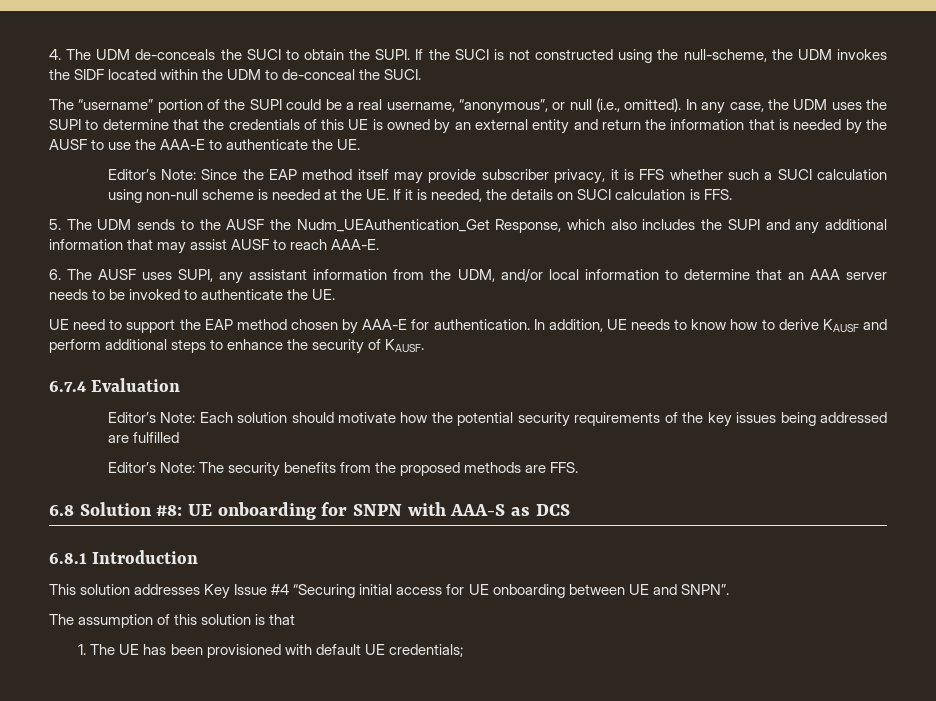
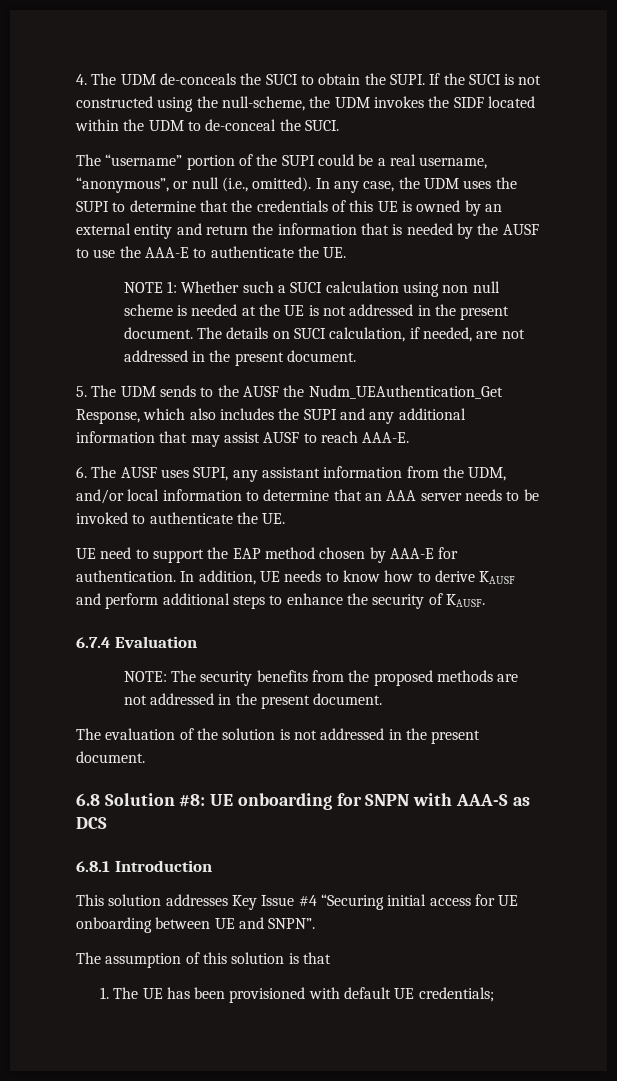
[107,169,723,184] Editor’s Note: Since the EAP method itself may provide subscriber privacy, it is FFS whether -> [123,281,240,293] NOTE 1: Whether
[145,189,198,200] non-null -> [442,281,500,293] non null
[366,189,732,202] UE. If it is needed, the details on SUCI calculation is FFS. -> [284,304,510,320] [123,327,525,342] [123,350,357,366] UE is not addressed in the present document. The details on SUCI calculation, if needed, are not addressed in the present document.
[107,412,887,427] [107,432,179,443] [107,462,195,473] Editor’s Note: Each solution should motivate how the potential security requirements of the key issues being addressed are fulfilled // Editor’s Note: -> [123,671,167,682] NOTE:
[550,462,579,473] FFS. -> [123,693,383,709] [76,728,481,744] [76,751,145,763] not addressed in the present document. // The evaluation of the solution is not addressed in the present document.

